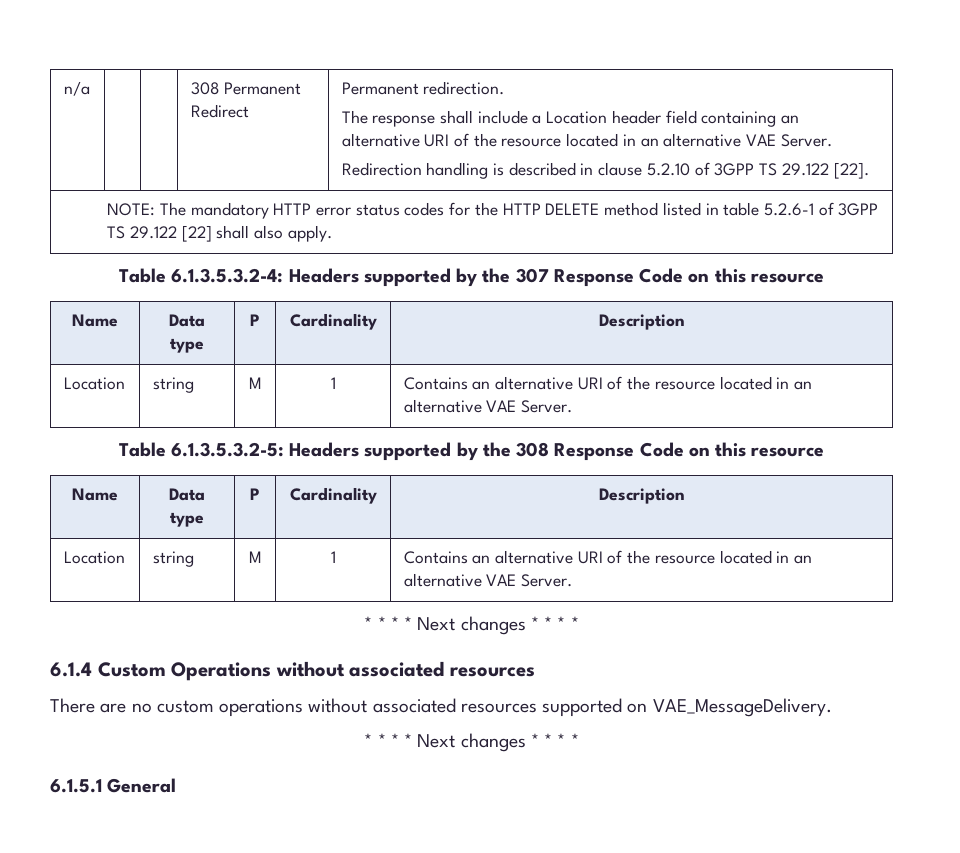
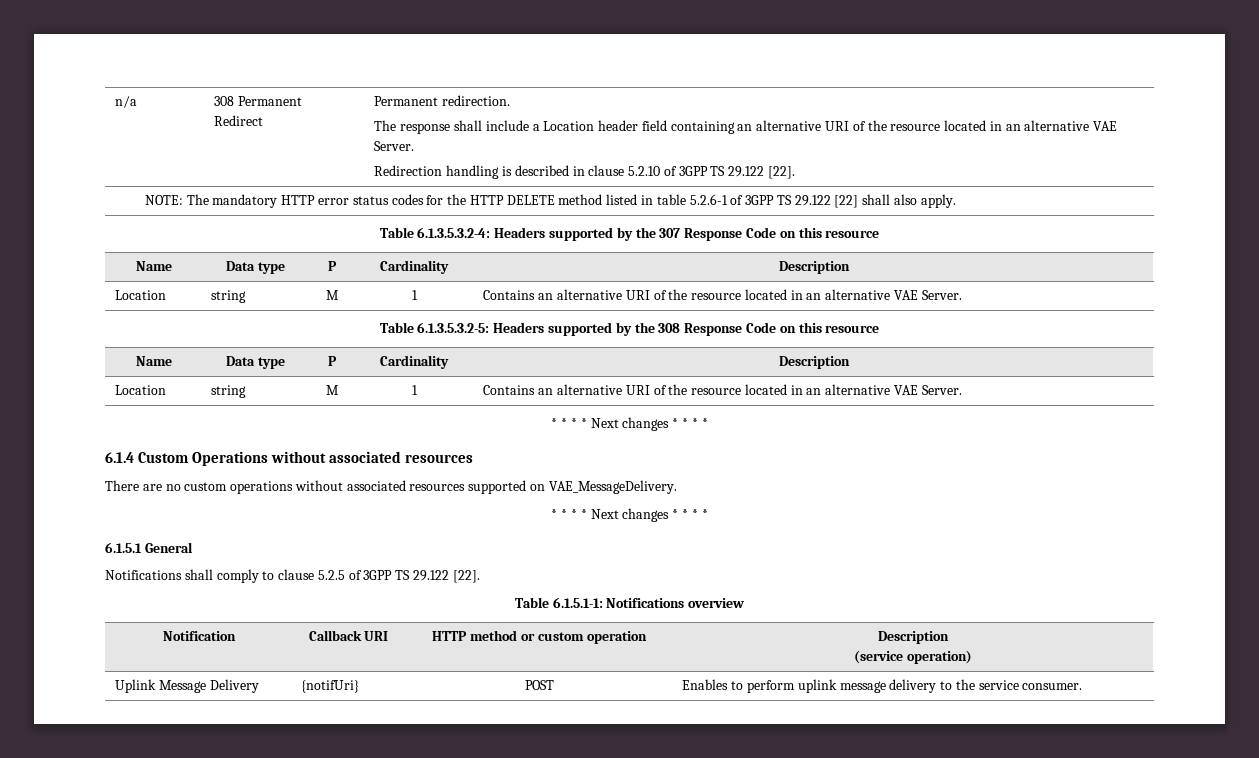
(177, 785) none -> [105,569,480,583] [514,597,745,608] [162,631,236,641] [308,630,389,641] [432,630,647,644] [878,631,949,644] [854,650,972,664] [115,679,259,693] [301,680,360,693] [524,680,554,690] [682,679,1083,693] // Notifications shall comply to clause 5.2.5 of 3GPP TS 29.122 [22]. // Table 6.1.5.1-1: Notifications overview // Notification | Callback URI | HTTP method or custom operation | Description // (service operation) // Uplink Message Delivery | {notifUri} | POST | Enables to perform uplink message delivery to the service consumer.

